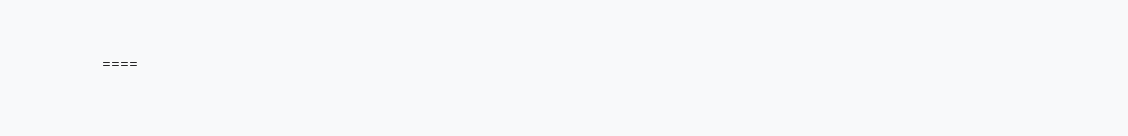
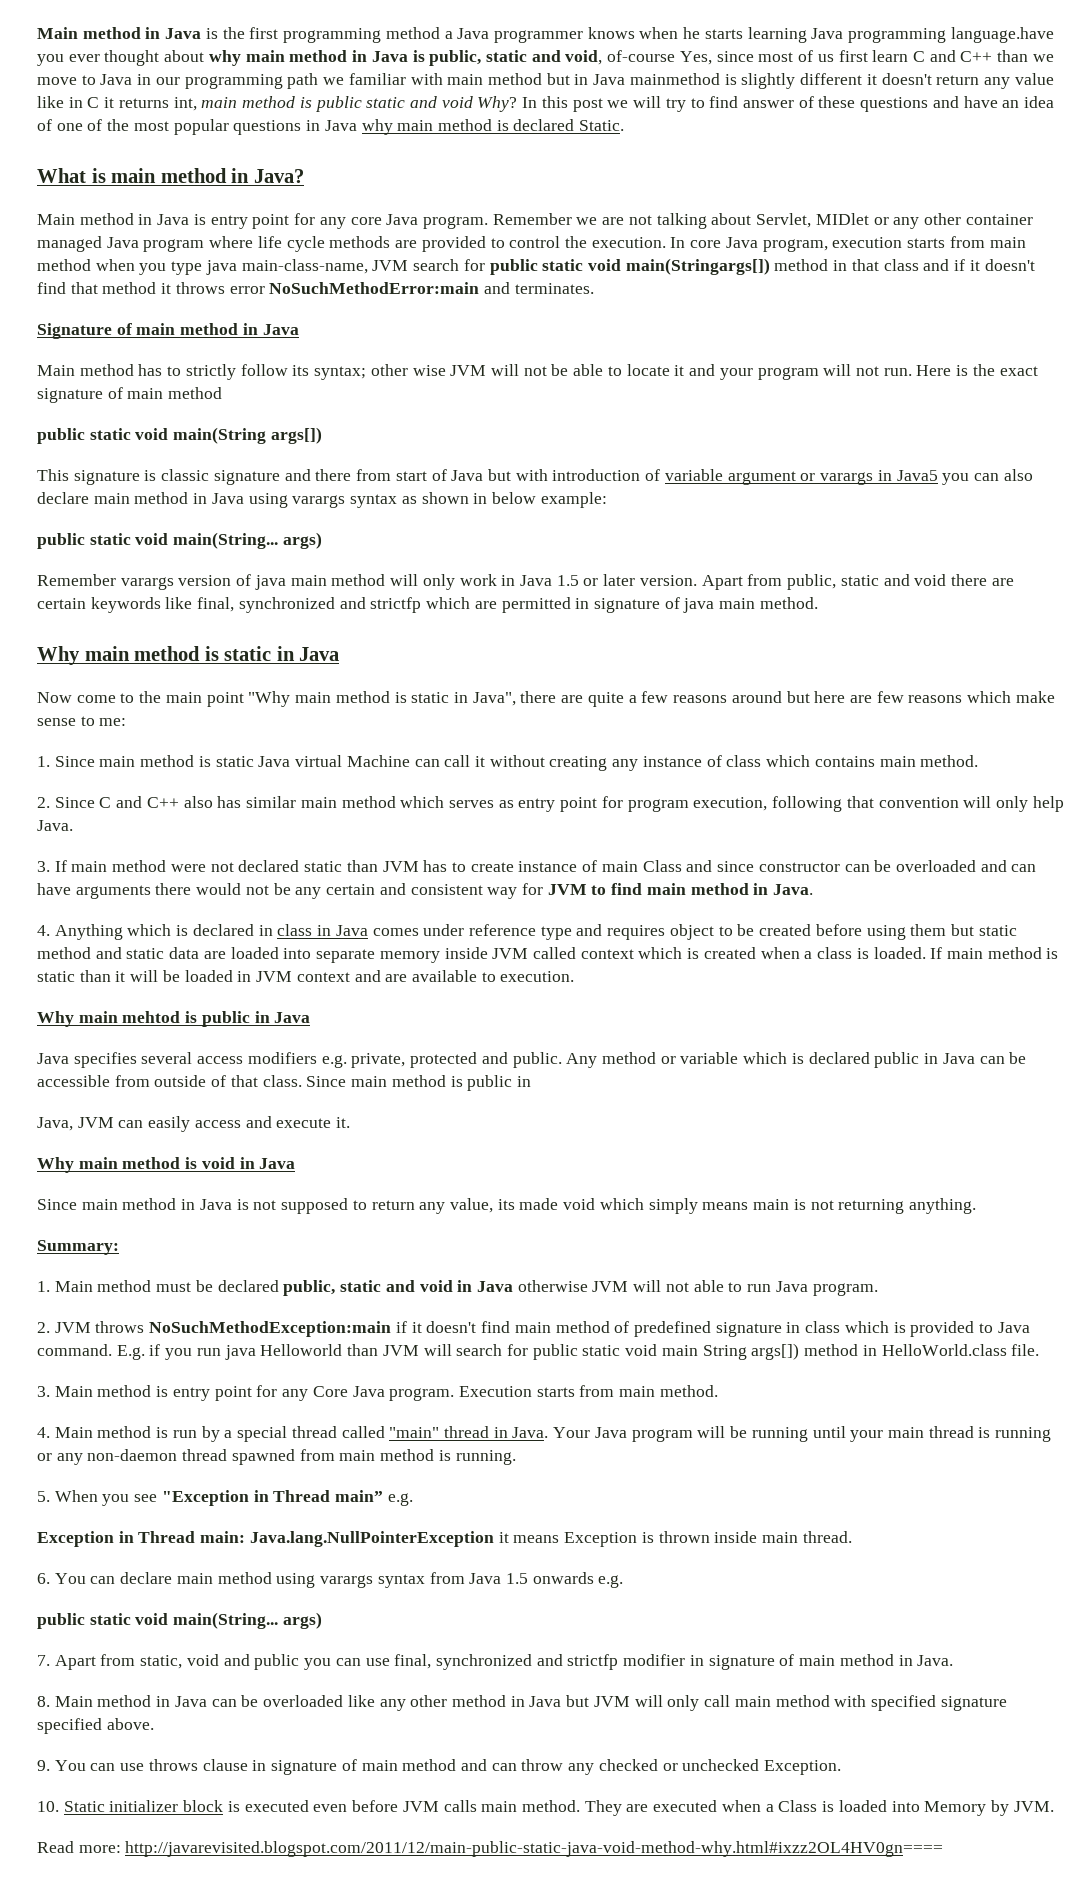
[102,62,138,69] ==== -> [37,27,1054,43] [37,50,1054,66] [37,73,1054,89] [37,96,1055,112] [37,119,625,135] [37,168,304,183] [37,213,1033,229] [37,236,1026,252] [37,258,1035,275] [37,282,594,294] [37,323,299,339] [37,364,1038,380] [37,387,223,403] [37,427,322,444] [37,469,1033,485] [37,492,607,508] [37,532,322,549] [37,574,1014,590] [37,597,818,613] [37,646,340,665] [37,691,1055,707] [37,716,127,726] [37,755,979,771] [37,796,1064,812] [37,820,73,831] [37,860,1037,872] [37,883,814,899] [37,924,1017,940] [37,947,1059,963] [37,970,575,982] [37,1011,311,1027] [37,1052,1027,1068] [37,1075,531,1091] [37,1116,351,1132] [37,1157,296,1173] [37,1198,976,1214] [37,1240,119,1255] [37,1280,878,1296] [37,1321,1030,1337] [37,1343,1040,1360] [37,1385,718,1401] [37,1426,1052,1442] [37,1449,516,1465] [37,1490,413,1506] [37,1531,852,1547] [37,1572,624,1588] [37,1612,322,1629] [37,1654,954,1670] [37,1695,1007,1711] [37,1718,154,1734] [37,1759,842,1775] [37,1800,1054,1816] [37,1841,944,1857] Main method in Java is the first programming method a Java programmer knows when he starts learning Java programming language.have you ever thought about why main method in Java is public, static and void, of-course Yes, since most of us first learn C and C++ than we move to Java in our programming path we familiar with main method but in Java mainmethod is slightly different it doesn't return any value like in C it returns int, main method is public static and void Why? In this post we will try to find answer of these questions and have an idea of one of the most popular questions in Java why main method is declared Static. // What is main method in Java? // Main method in Java is entry point for any core Java program. Remember we are not talking about Servlet, MIDlet or any other container managed Java program where life cycle methods are provided to control the execution. In core Java program, execution starts from main method when you type java main-class-name, JVM search for public static void main(Stringargs[]) method in that class and if it doesn't find that method it throws error NoSuchMethodError:main and terminates. // Signature of main method in Java // Main method has to strictly follow its syntax; other wise JVM will not be able to locate it and your program will not run. Here is the exact signature of main method // public static void main(String args[]) // This signature is classic signature and there from start of Java but with introduction of variable argument or varargs in Java5 you can also declare main method in Java using varargs syntax as shown in below example: // public static void main(String... args) // Remember varargs version of java main method will only work in Java 1.5 or later version. Apart from public, static and void there are certain keywords like final, synchronized and strictfp which are permitted in signature of java main method. // Why main method is static in Java // Now come to the main point "Why main method is static in Java", there are quite a few reasons around but here are few reasons which make sense to me: // 1. Since main method is static Java virtual Machine can call it without creating any instance of class which contains main method. // 2. Since C and C++ also has similar main method which serves as entry point for program execution, following that convention will only help Java. // 3. If main method were not declared static than JVM has to create instance of main Class and since constructor can be overloaded and can have arguments there would not be any certain and consistent way for JVM to find main method in Java. // 4. Anything which is declared in class in Java comes under reference type and requires object to be created before using them but static method and static data are loaded into separate memory inside JVM called context which is created when a class is loaded. If main method is static than it will be loaded in JVM context and are available to execution. // Why main mehtod is public in Java // Java specifies several access modifiers e.g. private, protected and public. Any method or variable which is declared public in Java can be accessible from outside of that class. Since main method is public in // Java, JVM can easily access and execute it. // Why main method is void in Java // Since main method in Java is not supposed to return any value, its made void which simply means main is not returning anything. // Summary: // 1. Main method must be declared public, static and void in Java otherwise JVM will not able to run Java program. // 2. JVM throws NoSuchMethodException:main if it doesn't find main method of predefined signature in class which is provided to Java command. E.g. if you run java Helloworld than JVM will search for public static void main String args[]) method in HelloWorld.class file. // 3. Main method is entry point for any Core Java program. Execution starts from main method. // 4. Main method is run by a special thread called "main" thread in Java. Your Java program will be running until your main thread is running or any non-daemon thread spawned from main method is running. // 5. When you see "Exception in Thread main” e.g. // Exception in Thread main: Java.lang.NullPointerException it means Exception is thrown inside main thread. // 6. You can declare main method using varargs syntax from Java 1.5 onwards e.g. // public static void main(String... args) // 7. Apart from static, void and public you can use final, synchronized and strictfp modifier in signature of main method in Java. // 8. Main method in Java can be overloaded like any other method in Java but JVM will only call main method with specified signature specified above. // 9. You can use throws clause in signature of main method and can throw any checked or unchecked Exception. // 10. Static initializer block is executed even before JVM calls main method. They are executed when a Class is loaded into Memory by JVM. // Read more: http://javarevisited.blogspot.com/2011/12/main-public-static-java-void-method-why.html#ixzz2OL4HV0gn====

